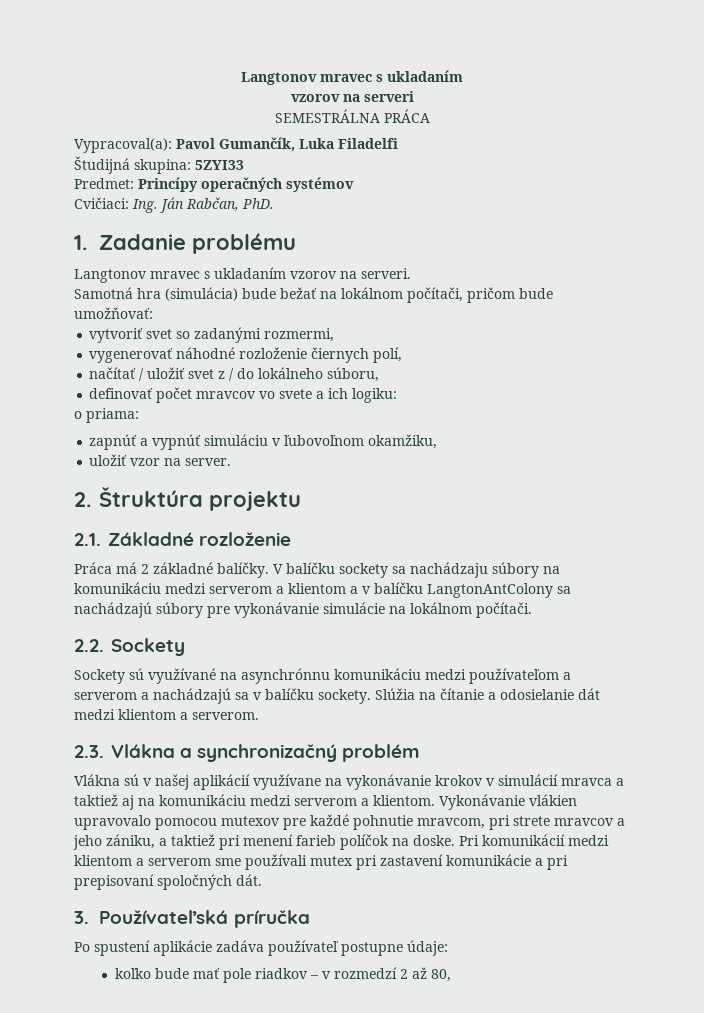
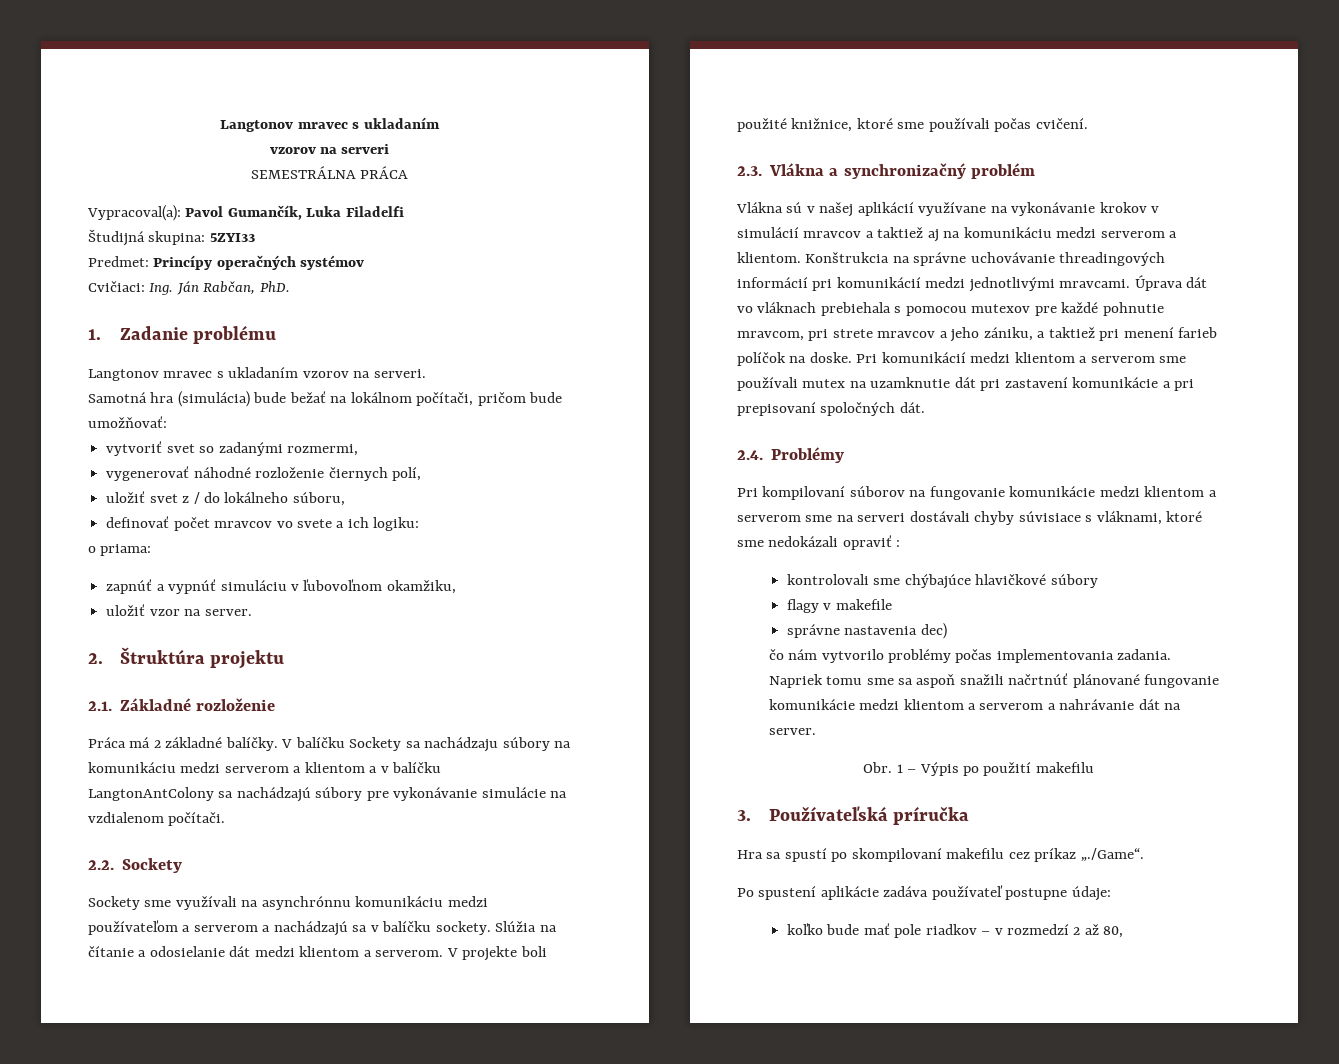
[89,367,145,381] načítať / -> (421, 474) none
[339,563,388,578] sockety -> [349,737,402,751] Sockety
[410,602,472,614] lokálnom -> [88,812,164,823] vzdialenom
[129,668,216,684] sú využívané -> [144,896,237,910] sme využívali
(259, 716) none -> [446,946,547,961] [737,118,1088,132] V projekte boli použité knižnice, ktoré sme používali počas cvičení.
[561,778,612,786] mravca -> [803,231,862,238] mravcov
[439,794,577,810] [74,815,151,830] Vykonávanie vlákien upravovalo -> [805,252,1166,266] [737,275,1208,292] [737,302,902,316] Konštrukcia na správne uchovávanie threadingových informácií pri komunikácií medzi jednotlivými mravcami. Úprava dát vo vláknach prebiehala s
(353, 861) none -> [849,377,976,388] na uzamknutie dát
[74,910,310,928] 3. Používateľská príručka -> [737,447,845,463] [737,486,1217,500] [737,511,1203,525] [737,535,901,550] [786,574,1098,589] [786,599,892,613] [786,623,947,639] [768,649,1172,663] [768,673,1220,688] [768,699,1182,710] [768,728,816,735] [863,762,1094,776] [737,806,970,825] [737,848,1144,862] 2.4. Problémy // Pri kompilovaní súborov na fungovanie komunikácie medzi klientom a serverom sme na serveri dostávali chyby súvisiace s vláknami, ktoré sme nedokázali opraviť : // kontrolovali sme chýbajúce hlavičkové súbory // flagy v makefile // správne nastavenia dec) // čo nám vytvorilo problémy počas implementovania zadania. Napriek tomu sme sa aspoň snažili načrtnúť plánované fungovanie komunikácie medzi klientom a serverom a nahrávanie dát na server. // Obr. 1 – Výpis po použití makefilu // 3. Používateľská príručka // Hra sa spustí po skompilovaní makefilu cez príkaz „./Game“.

